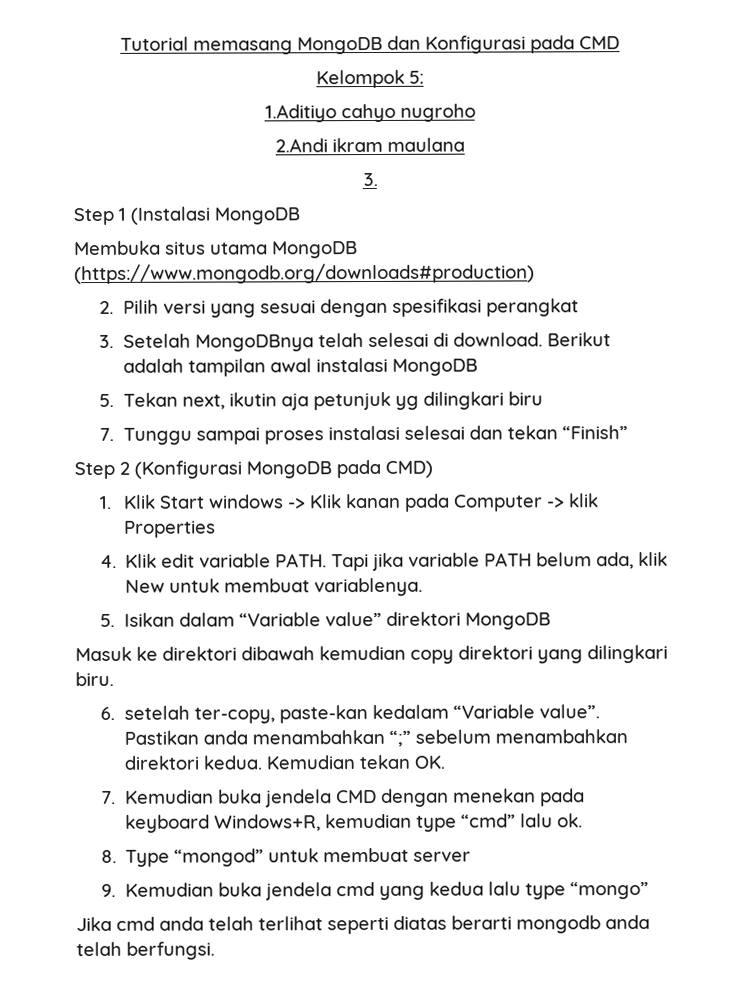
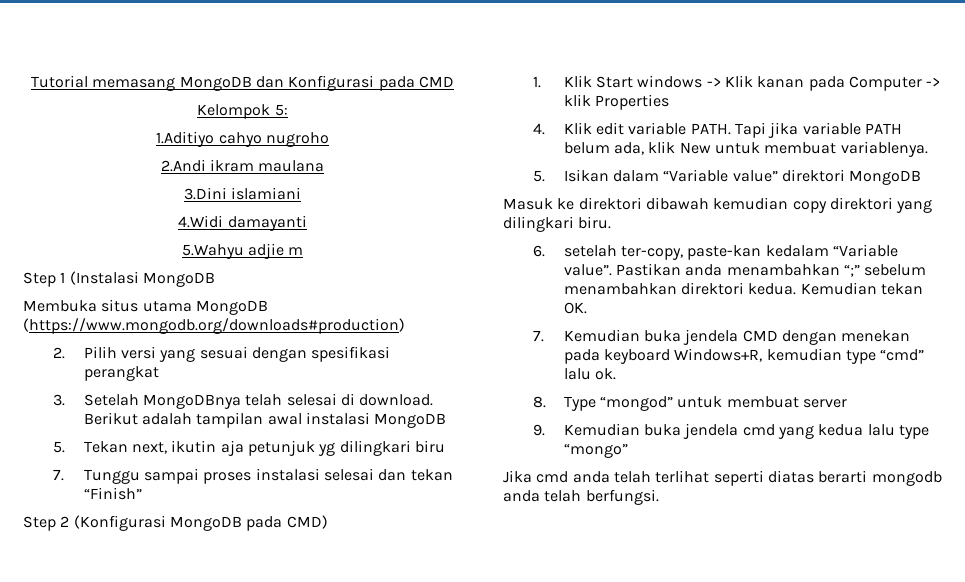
[362,172,378,187] 3. -> [183,187,302,200] [178,215,307,231] [181,243,304,259] 3.Dini islamiani // 4.Widi damayanti // 5.Wahyu adjie m

